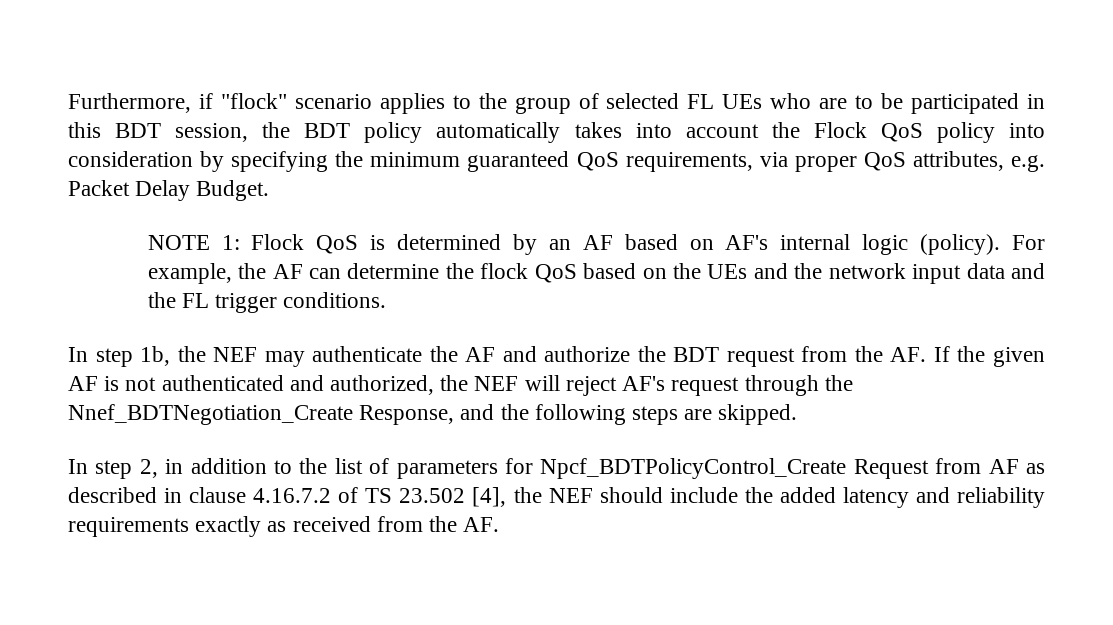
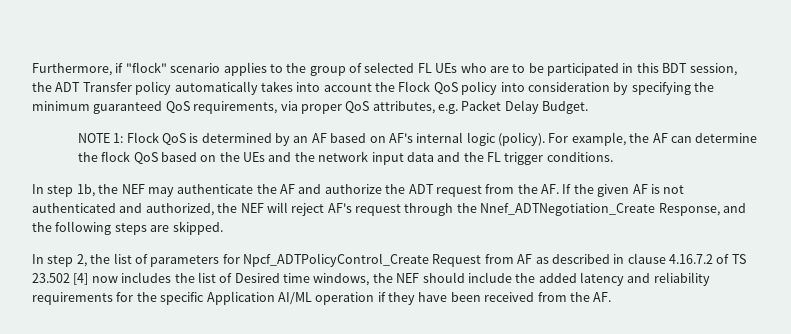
[304,123,351,138] BDT -> [55,82,132,92] ADT Transfer
[673,347,720,362] BDT -> [408,184,434,194] ADT
[68,404,353,425] Nnef_BDTNegotiation_Create -> [480,203,656,216] Nnef_ADTNegotiation_Create
[165,458,292,474] in addition to -> (87, 260) none
[540,458,847,479] Npcf_BDTPolicyControl_Create -> [243,253,429,267] Npcf_ADTPolicyControl_Create
[472,487,507,507] [4], -> [73,272,370,286] [4] now includes the list of Desired time windows,
[195,516,287,537] exactly as -> [116,291,481,305] for the specific Application AI/ML operation if they have been

